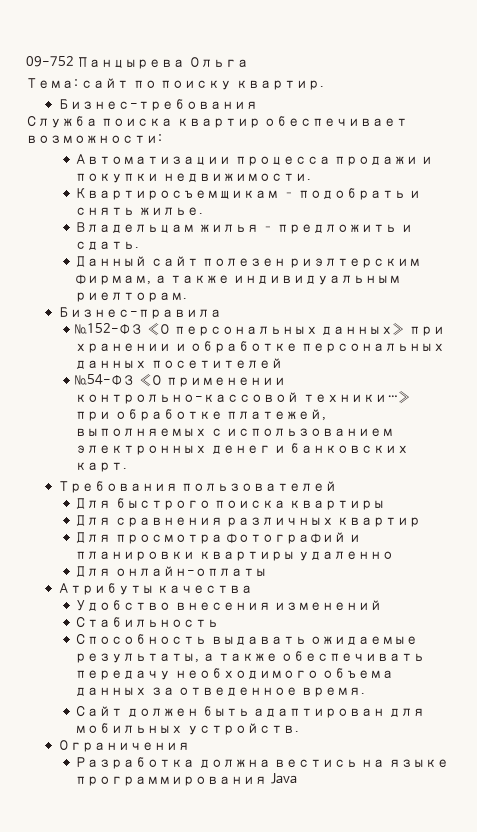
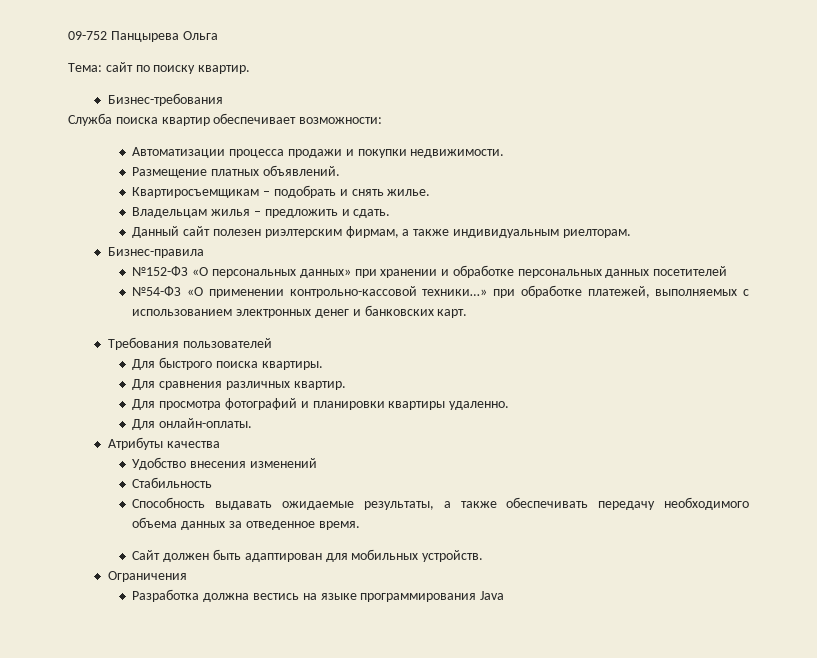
(311, 177) none -> [132,165,340,178] // Размещение платных объявлений.
[289,500,386,510] квартиры -> [261,361,323,370] квартиры.
[337,517,422,527] квартир -> [293,381,346,390] квартир.
[298,551,395,561] [75,566,267,577] удаленно // Для онлайн-оплаты -> [449,401,510,410] [132,418,253,430] удаленно. // Для онлайн-оплаты.

